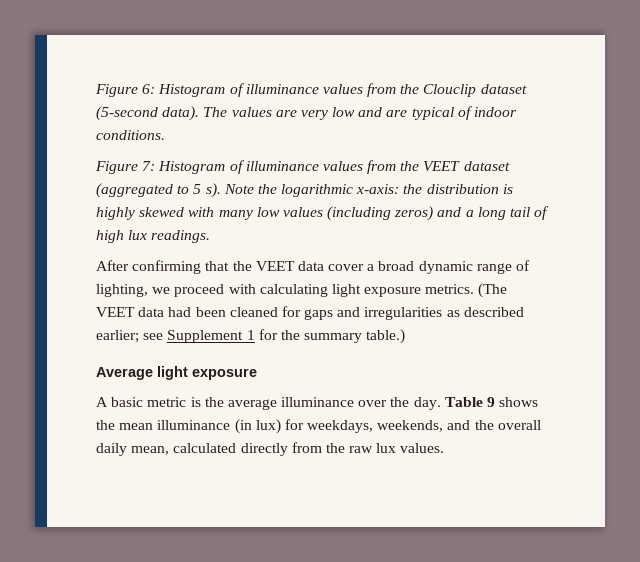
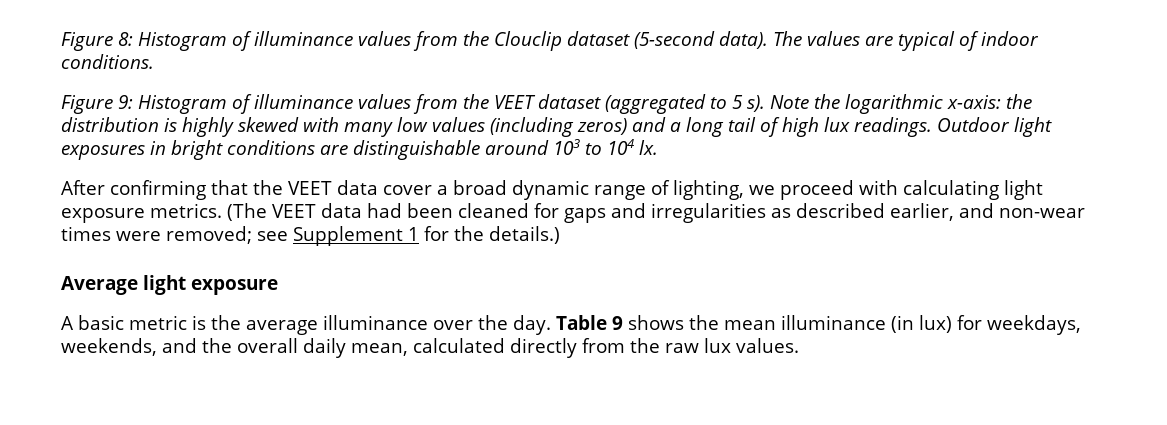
[95,84,156,97] Figure 6: -> [61,32,133,51] Figure 8:
[300,107,408,120] very low and are -> (893, 41) none
[142,161,156,171] 7: -> [118,95,133,109] 9:
(211, 236) none -> [937,117,1052,137] [61,139,658,160] Outdoor light exposures in bright conditions are distinguishable around 103 to 104 lx.
[96,330,139,343] earlier; -> [890,203,1085,221] [61,226,252,244] earlier, and non-wear times were removed;
[304,329,406,344] summary table.) -> [489,226,560,244] details.)

